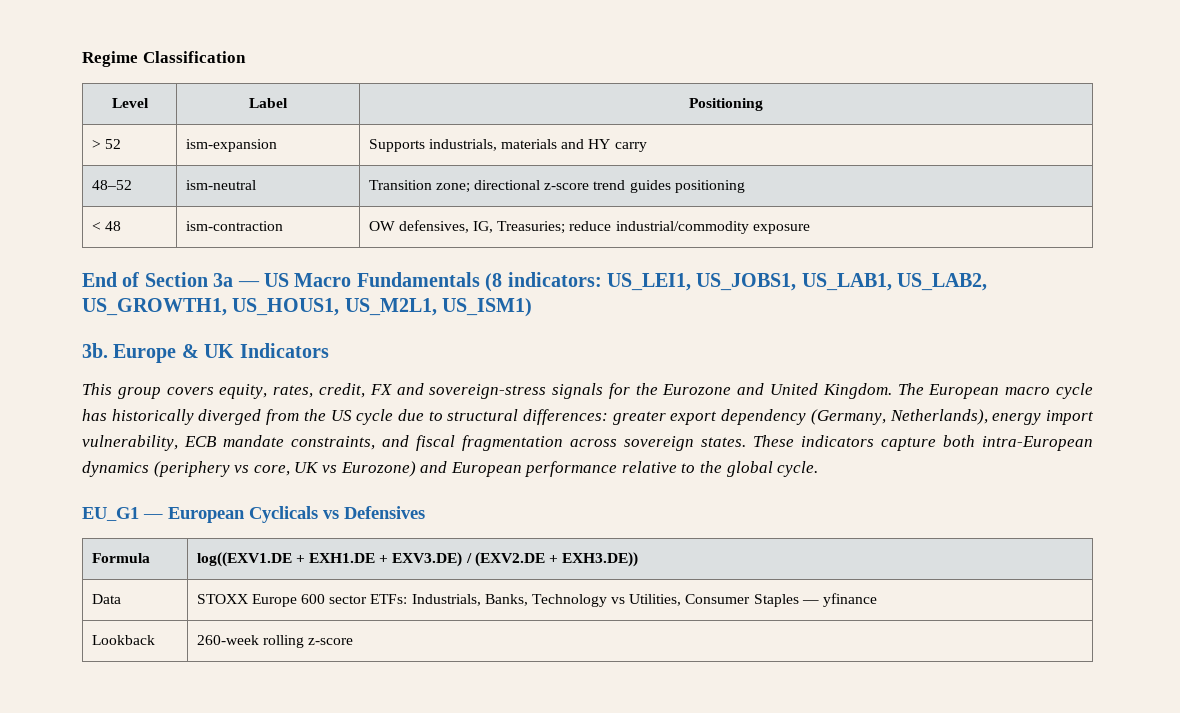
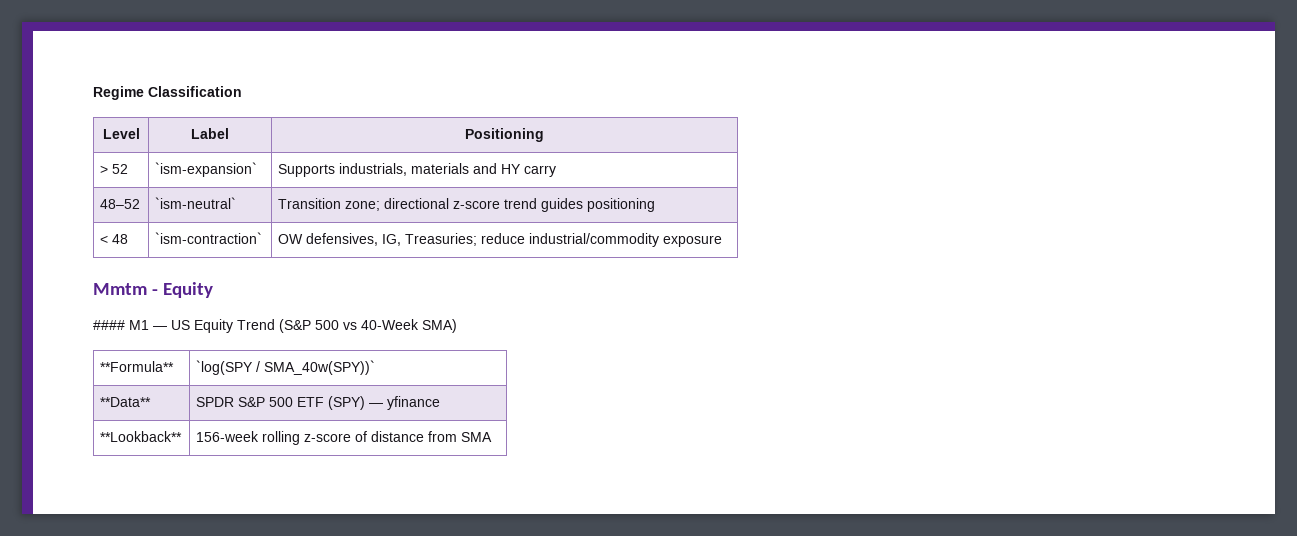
[185,139,277,152] ism-expansion -> [155,162,258,177] `ism-expansion`
[185,180,256,190] ism-neutral -> [155,197,237,209] `ism-neutral`
[185,221,283,231] ism-contraction -> [155,232,263,244] `ism-contraction`
[82,272,988,292] [82,298,533,317] [82,343,329,363] [82,383,1093,399] [82,409,1095,425] [82,435,1093,451] [82,461,819,477] [82,506,425,523] [91,553,150,563] [196,552,639,567] [91,594,121,604] [196,593,878,607] [91,635,155,645] [196,635,354,648] End of Section 3a — US Macro Fundamentals (8 indicators: US_LEI1, US_JOBS1, US_LAB1, US_LAB2, US_GROWTH1, US_HOUS1, US_M2L1, US_ISM1) // 3b. Europe & UK Indicators // This group covers equity, rates, credit, FX and sovereign-stress signals for the Eurozone and United Kingdom. The European macro cycle has historically diverged from the US cycle due to structural differences: greater export dependency (Germany, Netherlands), energy import vulnerability, ECB mandate constraints, and fiscal fragmentation across sovereign states. These indicators capture both intra-European dynamics (periphery vs core, UK vs Eurozone) and European performance relative to the global cycle. // EU_G1 — European Cyclicals vs Defensives // Formula | log((EXV1.DE + EXH1.DE + EXV3.DE) / (EXV2.DE + EXH3.DE)) // Data | STOXX Europe 600 sector ETFs: Industrials, Banks, Technology vs Utilities, Consumer Staples — yfinance // Lookback | 260-week rolling z-score -> [93,282,213,298] [93,319,457,333] [100,361,175,372] [196,360,376,375] [100,397,152,407] [196,396,441,410] [100,431,183,442] [196,431,493,445] Mmtm - Equity // #### M1 — US Equity Trend (S&P 500 vs 40-Week SMA) // **Formula** | `log(SPY / SMA_40w(SPY))` // **Data** | SPDR S&P 500 ETF (SPY) — yfinance // **Lookback** | 156-week rolling z-score of distance from SMA

